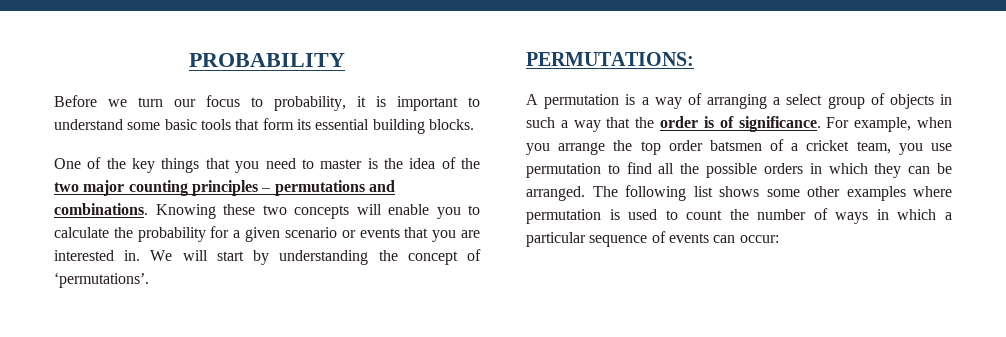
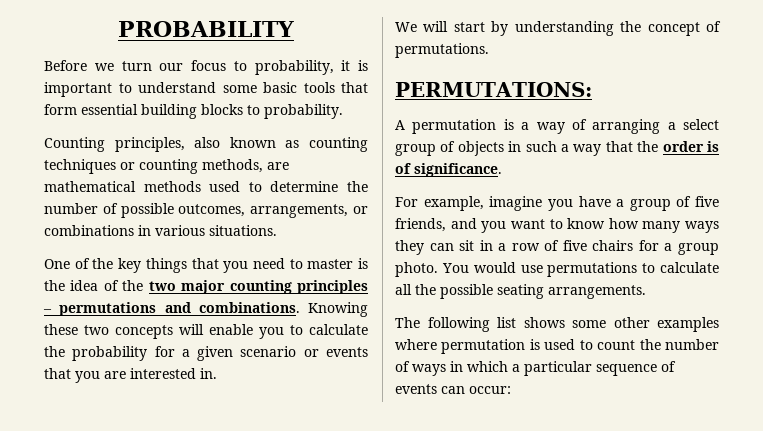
[296,119,311,130] its -> (77, 109) none
[428,119,474,130] blocks. -> [201,104,343,119] [44,137,368,152] [44,159,289,174] [44,181,368,192] [44,203,369,218] [44,225,277,236] blocks to probability. // Counting principles, also known as counting techniques or counting methods, are mathematical methods used to determine the number of possible outcomes, arrangements, or combinations in various situations.
(141, 255) none -> (217, 373) //
[54,272,149,288] ‘permutations’. -> [395,43,489,58] permutations.
(821, 124) none -> (502, 170) //
[917,117,952,128] [526,139,952,155] [526,162,952,178] [526,186,585,201] when you arrange the top order batsmen of a cricket team, you use permutation to find all the possible orders in which they can be arranged. -> [489,196,719,211] [395,218,719,233] [395,240,719,255] [395,262,719,277] [395,284,646,299] imagine you have a group of five friends, and you want to know how many ways they can sit in a row of five chairs for a group photo. You would use permutations to calculate all the possible seating arrangements. //

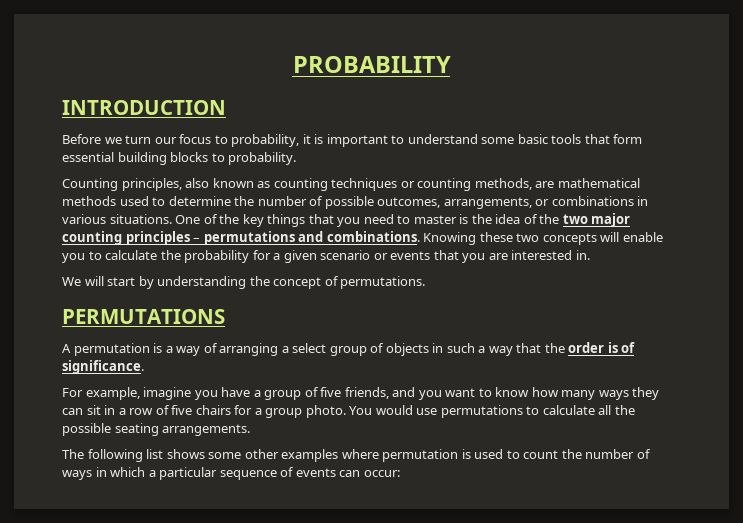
(294, 29) none -> [62,100,226,115] // INTRODUCTION
(277, 230) // -> (172, 219) none
[395,82,592,97] PERMUTATIONS: -> [62,309,225,324] PERMUTATIONS

